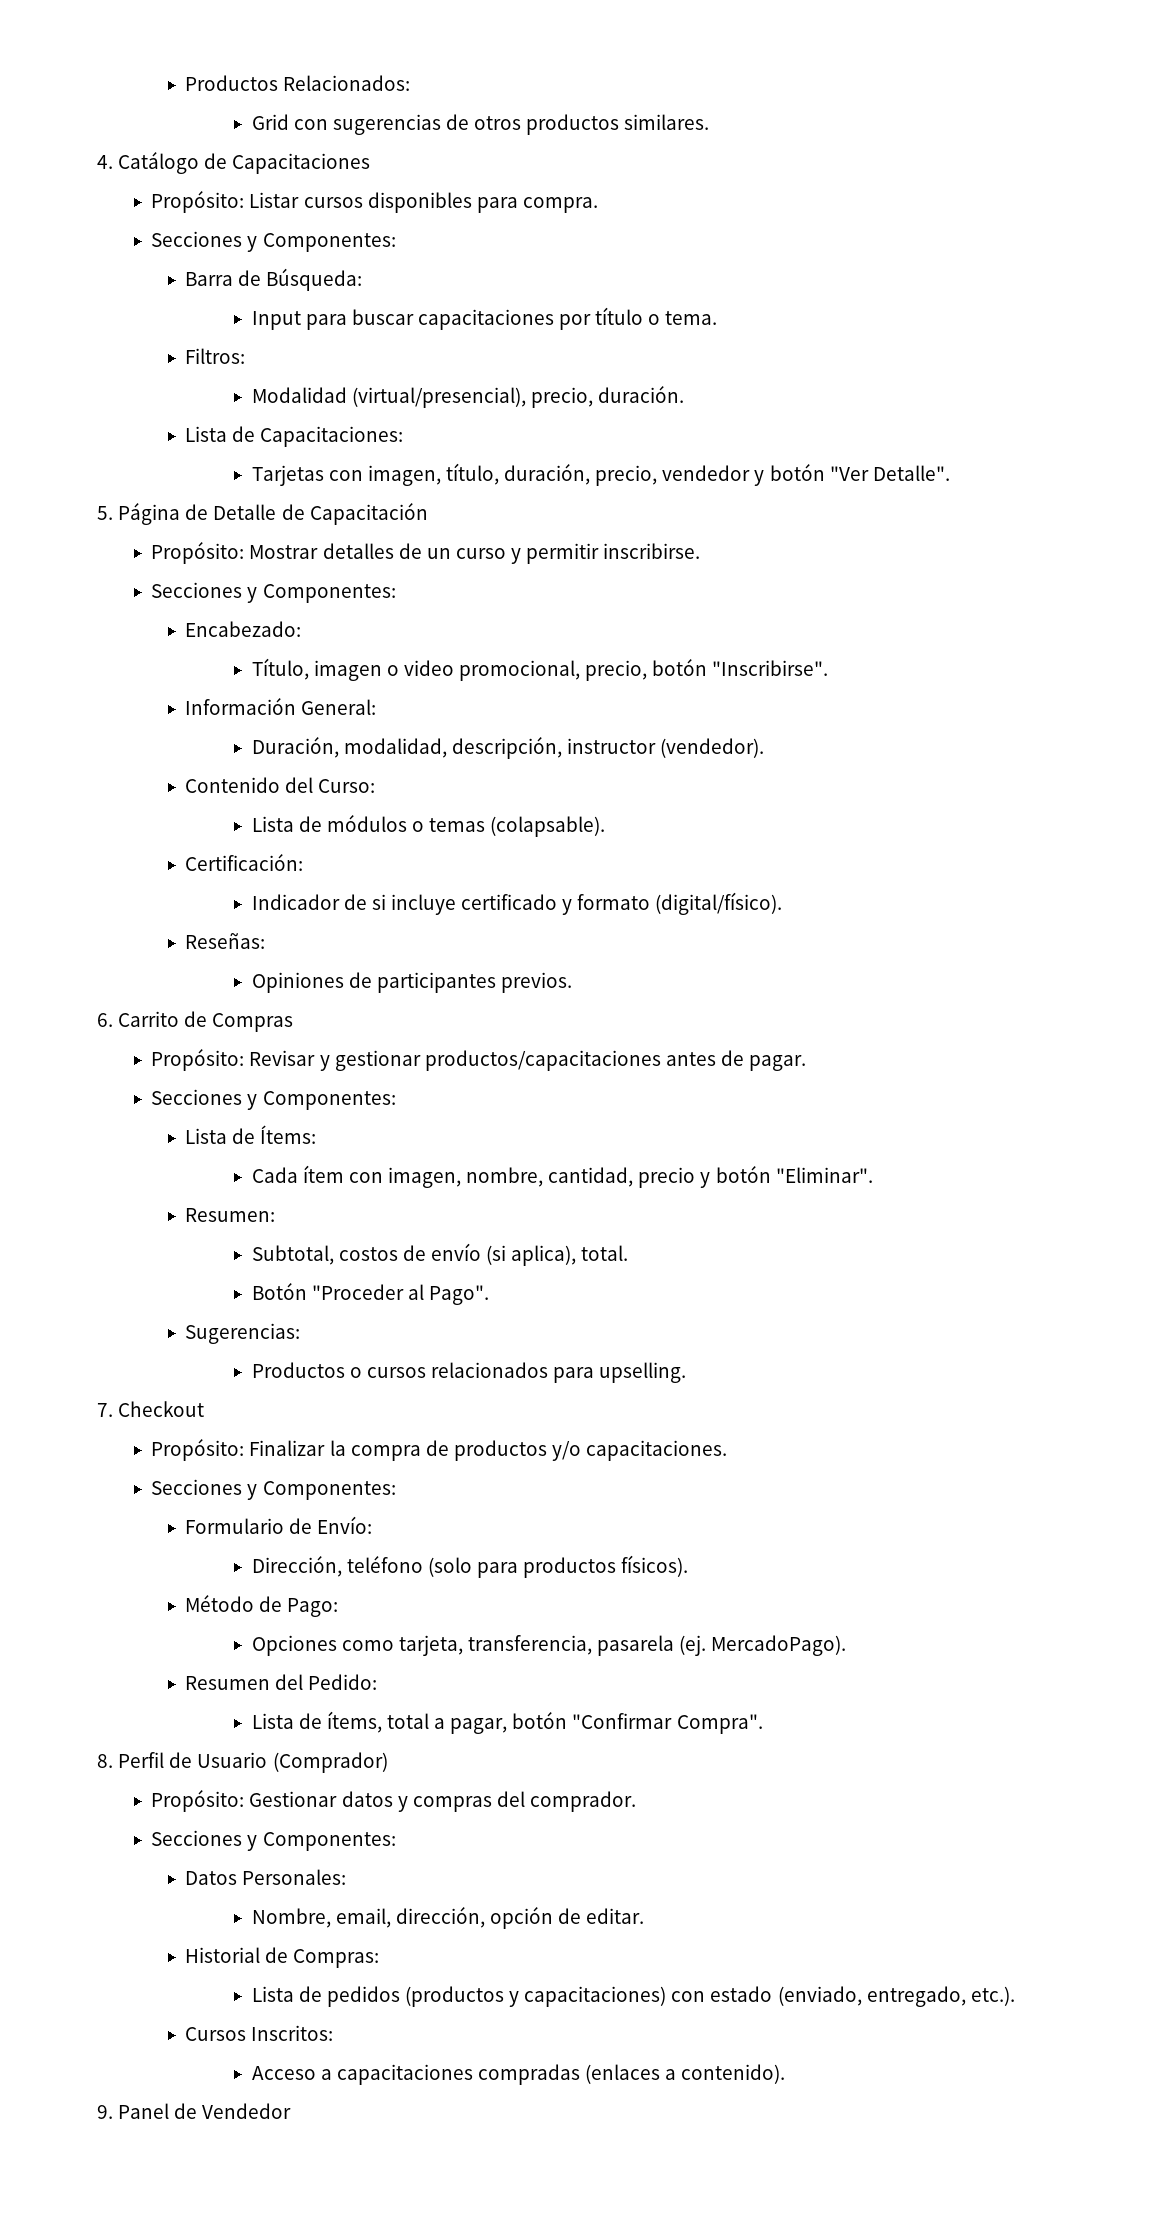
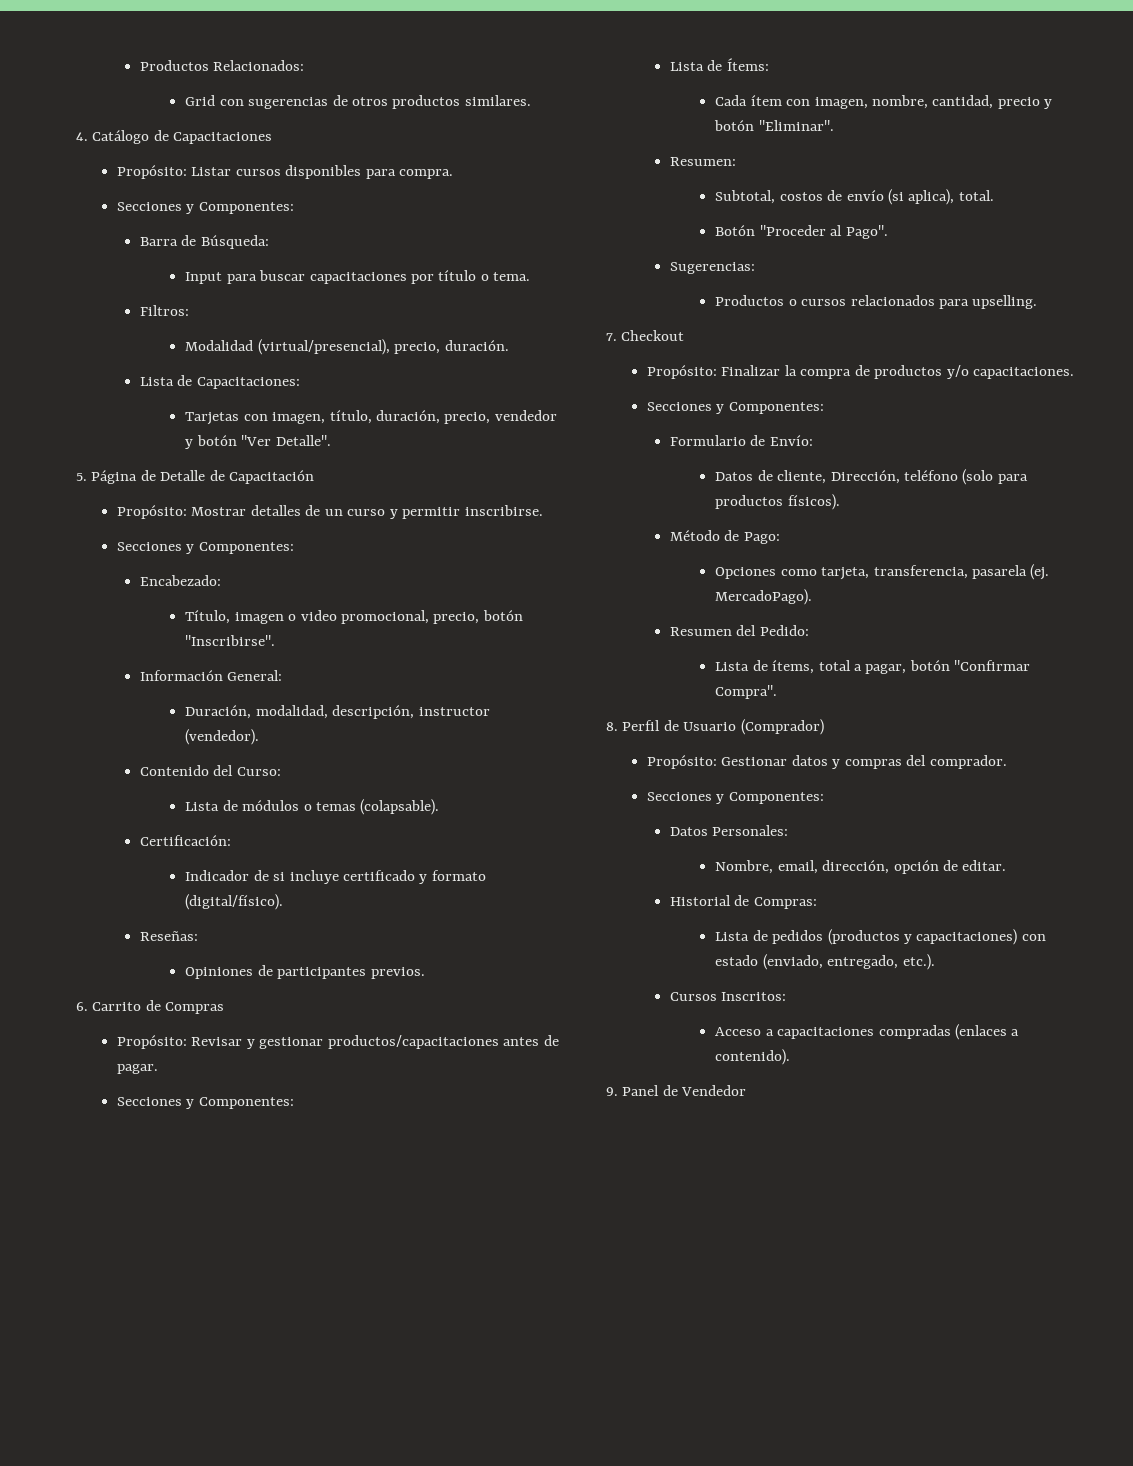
(372, 1525) none -> [715,470,827,484] Datos de cliente,

